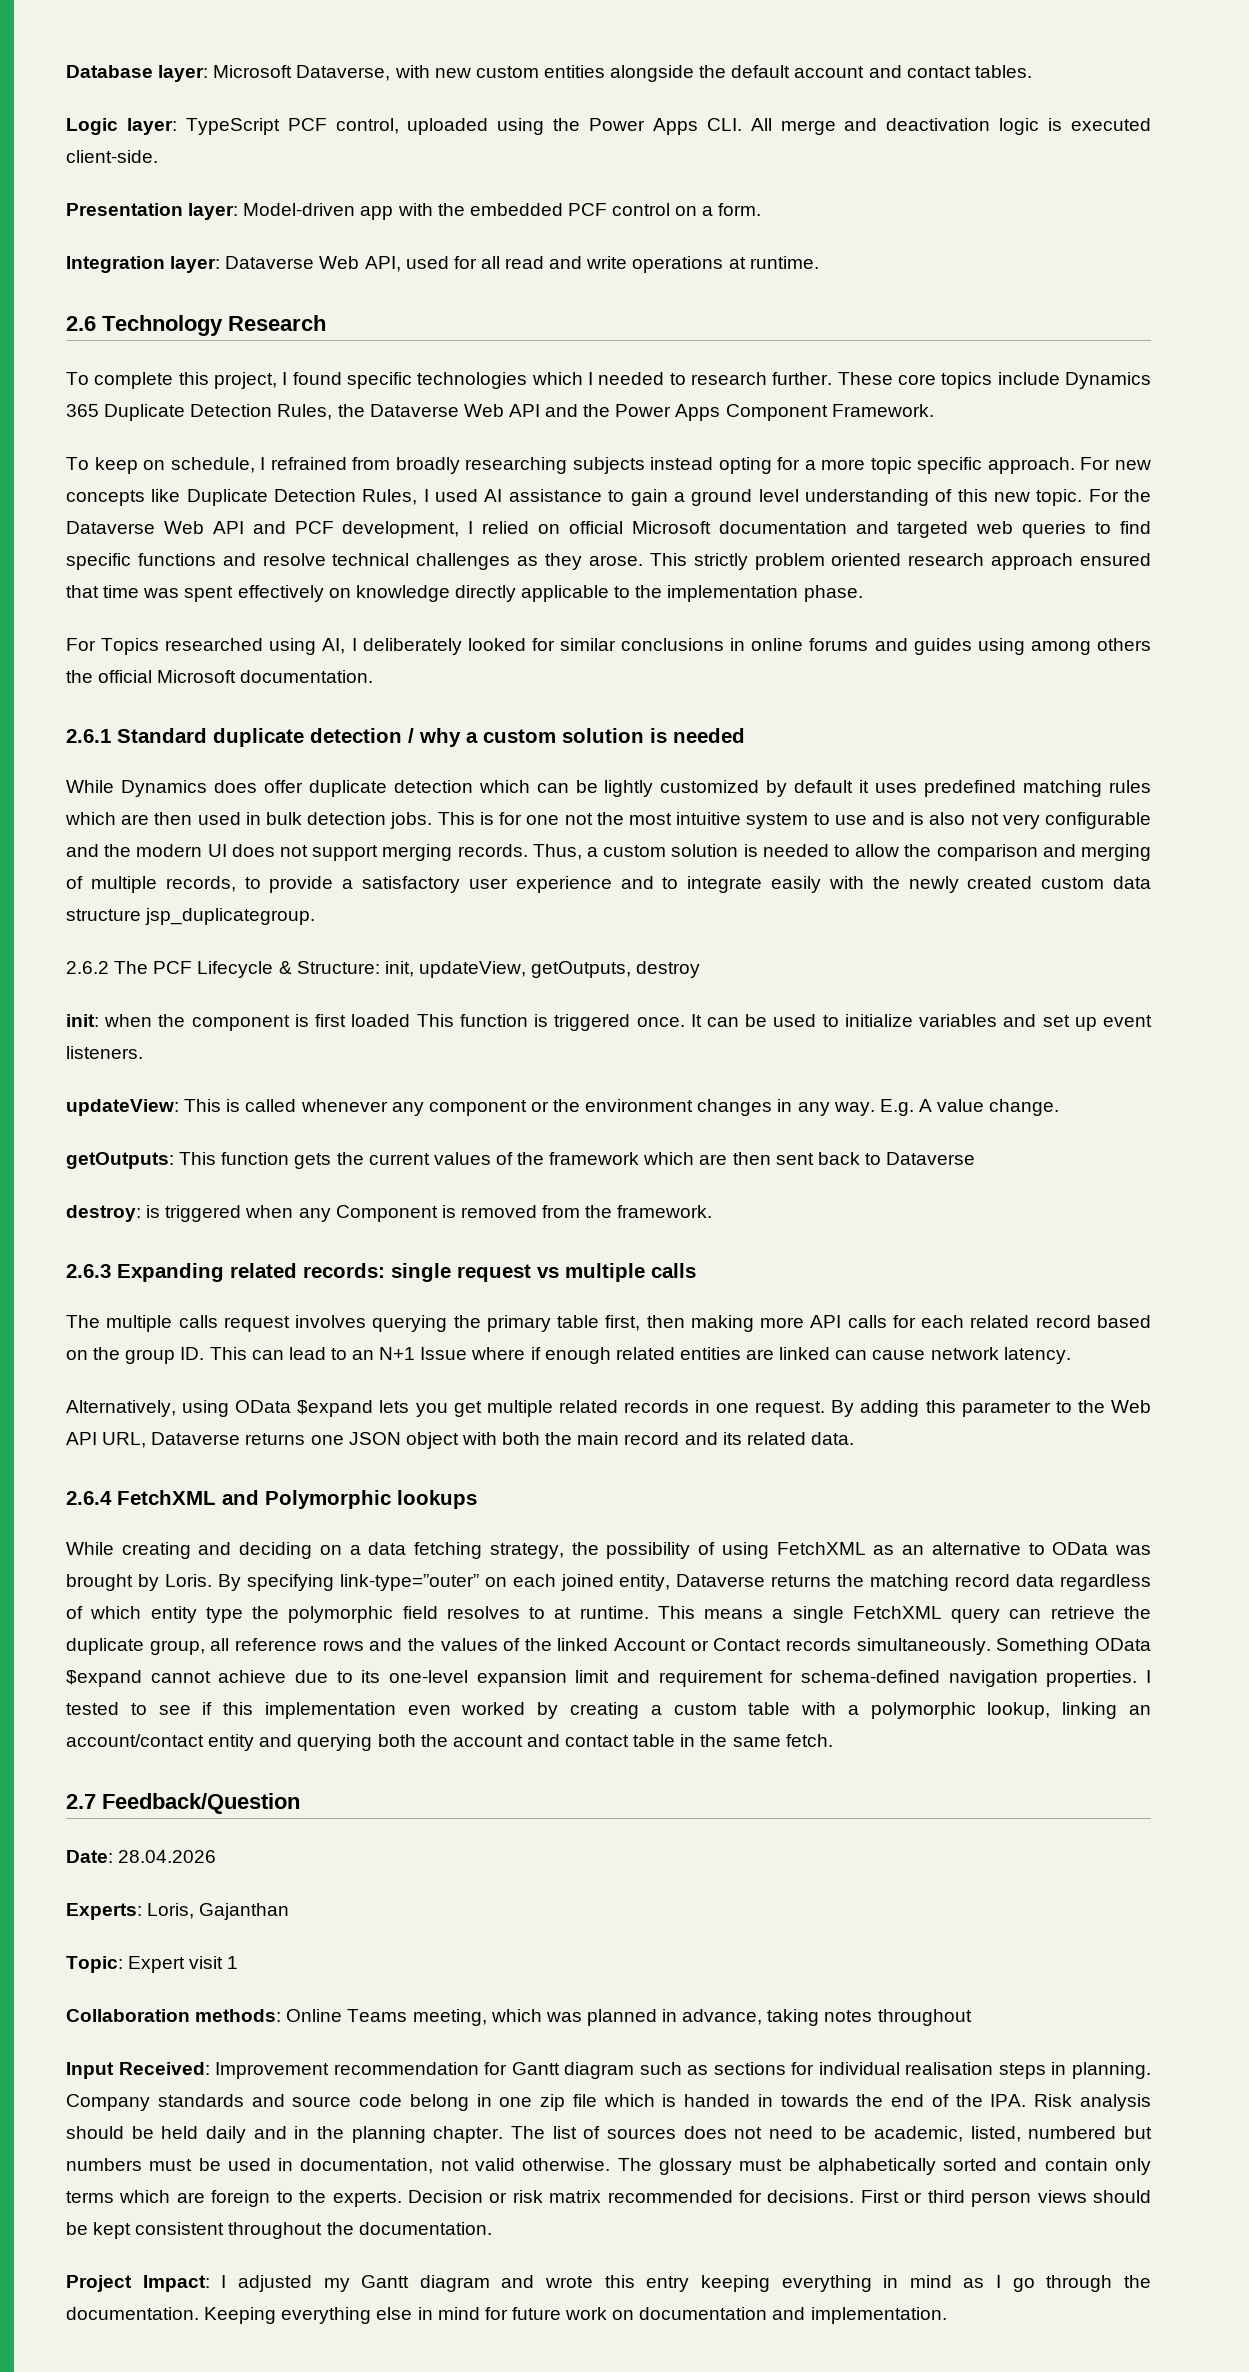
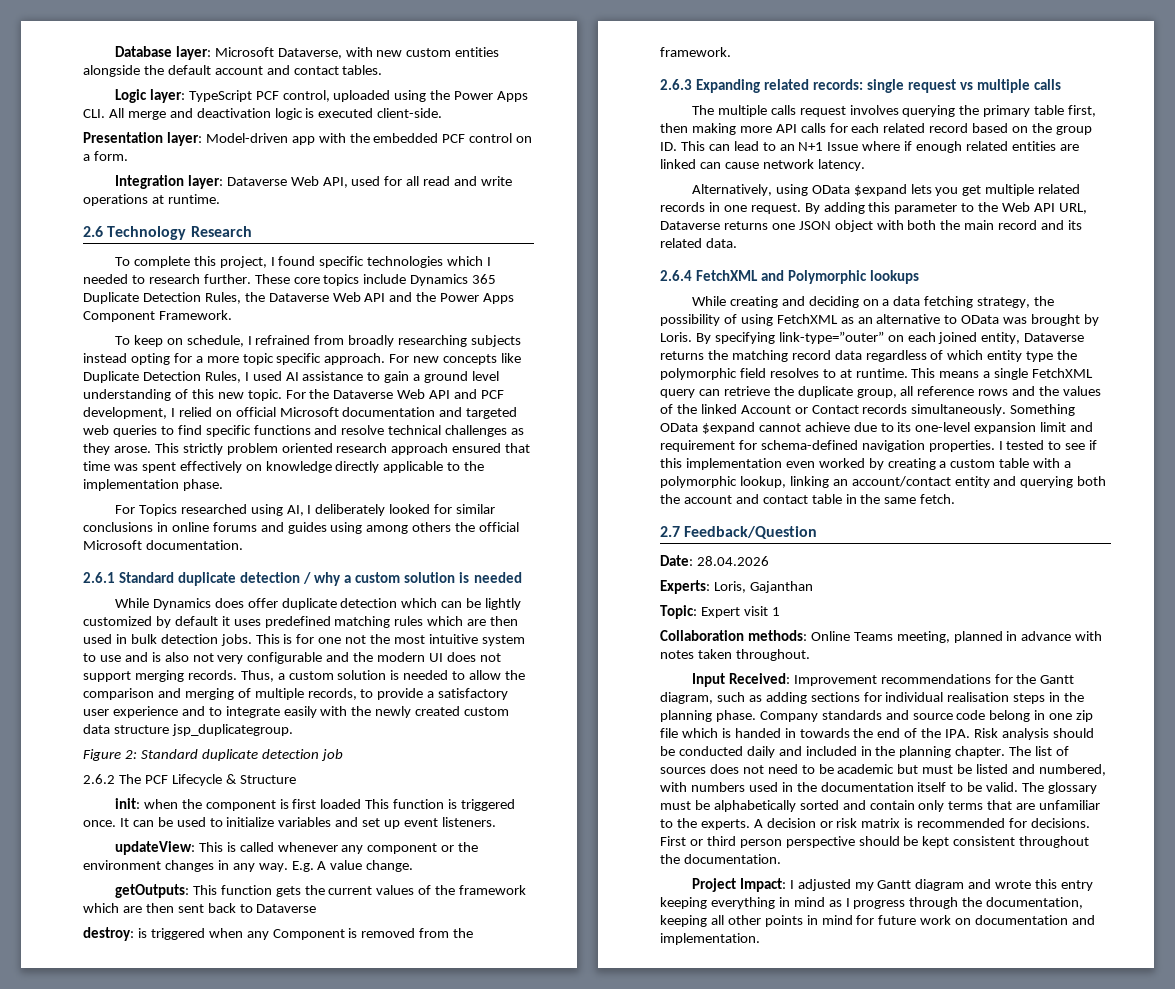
(316, 916) none -> [83,749,343,761] // Figure 2: Standard duplicate detection job
[296,961,701,978] Structure: init, updateView, getOutputs, destroy -> [239,775,296,784] Structure
[490,2009,972,2026] [66,2062,635,2079] which was planned in advance, taking notes throughout // Input Received: Improvement recommendation for Gantt diagram -> [953,631,1103,643] [660,649,810,661] [691,673,1075,687] [660,692,713,704] planned in advance with notes taken throughout. // Input Received: Improvement recommendations for the Gantt diagram,
(709, 2070) none -> [765,692,807,704] adding
[1071,2062,1151,2079] planning. -> [1064,692,1085,702] [660,710,756,722] the planning phase.
[161,2126,199,2139] held -> [678,746,743,756] conducted
(287, 2132) none -> [805,746,857,756] included
[873,2126,1152,2142] [66,2158,611,2174] academic, listed, numbered but numbers must be used in documentation, not valid otherwise. -> [837,764,1106,776] [660,782,1019,792] academic but must be listed and numbered, with numbers used in the documentation itself to be valid.
[119,2190,271,2207] which are foreign -> [987,800,1101,810] that are unfamiliar
[407,2190,483,2203] Decision -> [753,818,816,828] A decision
(602, 2196) none -> [904,818,914,828] is
[1037,2190,1087,2203] views -> [785,836,855,848] perspective
[1012,2278,1035,2292] go -> [853,900,906,909] progress
[66,2307,413,2324] documentation. Keeping everything else -> [986,897,1084,909] [660,915,803,927] documentation, keeping all other points

